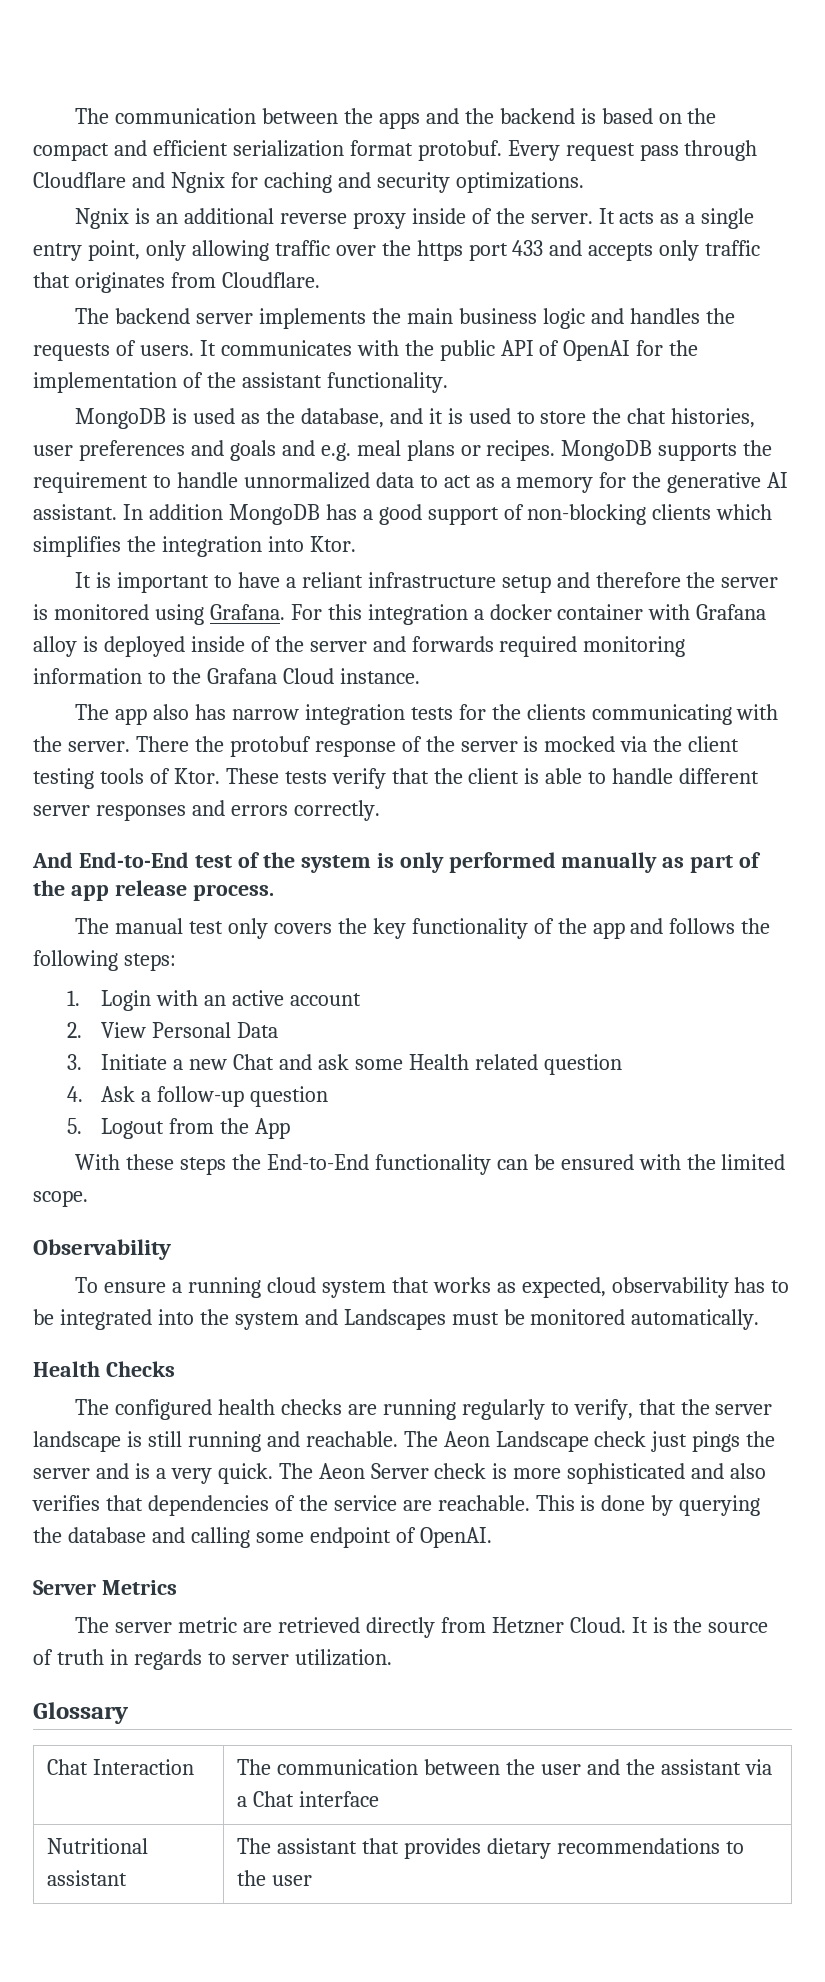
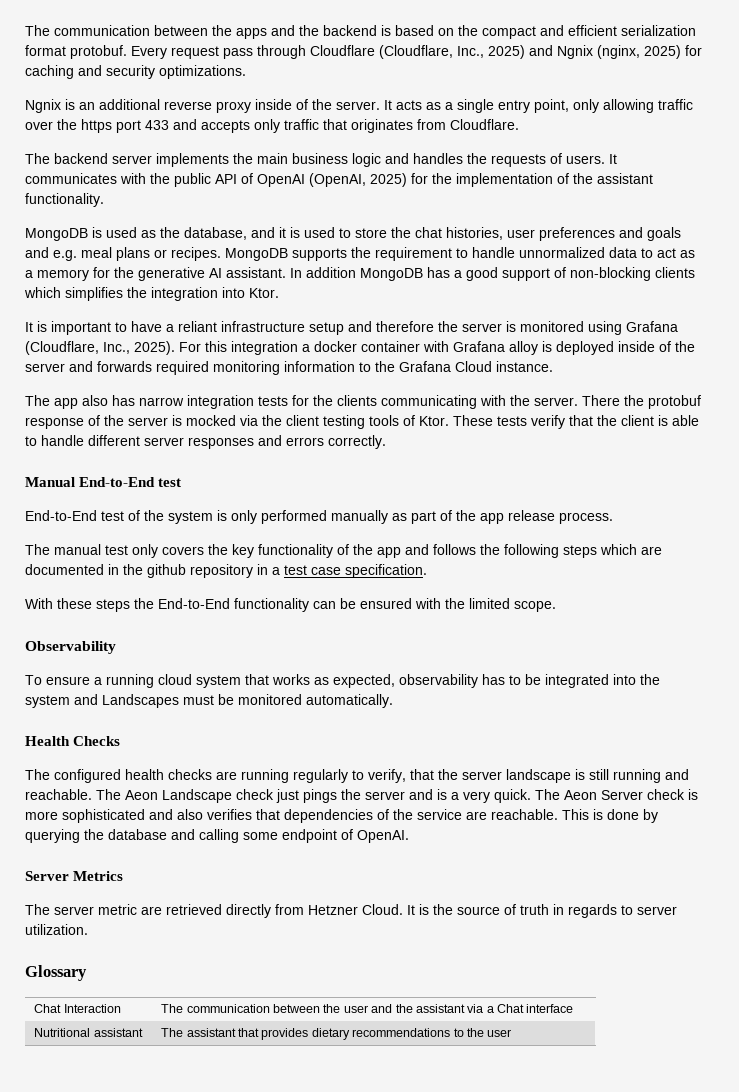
[131,172,225,193] and Ngnix -> [379,45,681,59] (Cloudflare, Inc., 2025) and Ngnix (nginx, 2025)
(631, 350) none -> [309,173,407,187] (OpenAI, 2025)
[209,604,285,620] Grafana. -> [626,321,678,332] [25,341,175,355] Grafana (Cloudflare, Inc., 2025).
[32,852,73,868] And -> [25,477,182,487] Manual End-to-End test //
[123,953,176,971] [67,990,362,1011] [67,1022,279,1038] [67,1054,622,1075] [67,1086,329,1107] [67,1118,291,1139] steps: // 1. Login with an active account // 2. View Personal Data // 3. Initiate a new Chat and ask some Health related question // 4. Ask a follow-up question // 5. Logout from the App -> [563,544,662,558] [25,564,427,578] steps which are documented in the github repository in a test case specification.

